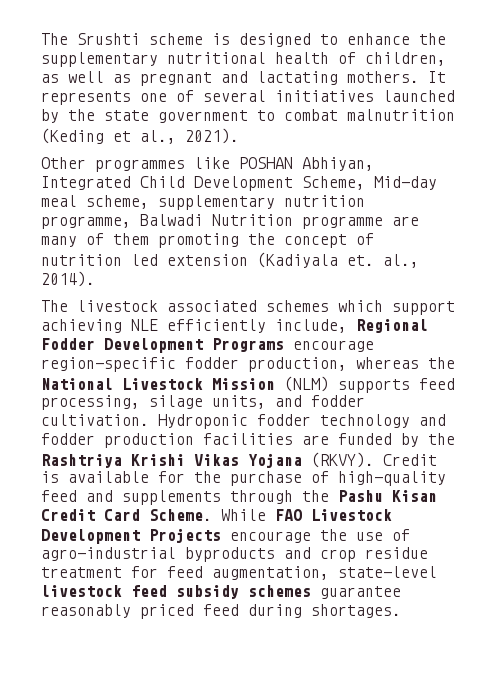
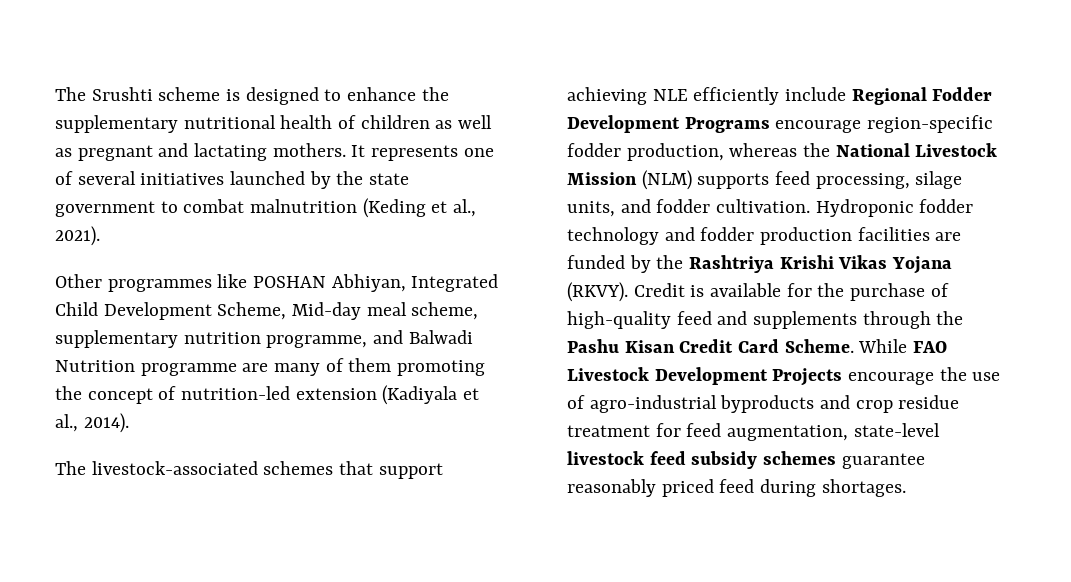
[365,52,446,66] children, -> [360,115,430,129] children
(131, 222) none -> [373,330,404,344] and
[41,254,158,266] nutrition led -> [181,386,291,400] nutrition-led
[347,255,374,266] et. -> [463,388,480,400] et
[77,300,383,312] livestock associated schemes which -> [91,461,374,475] livestock-associated schemes that
[275,319,347,333] include, -> [785,87,847,101] include

